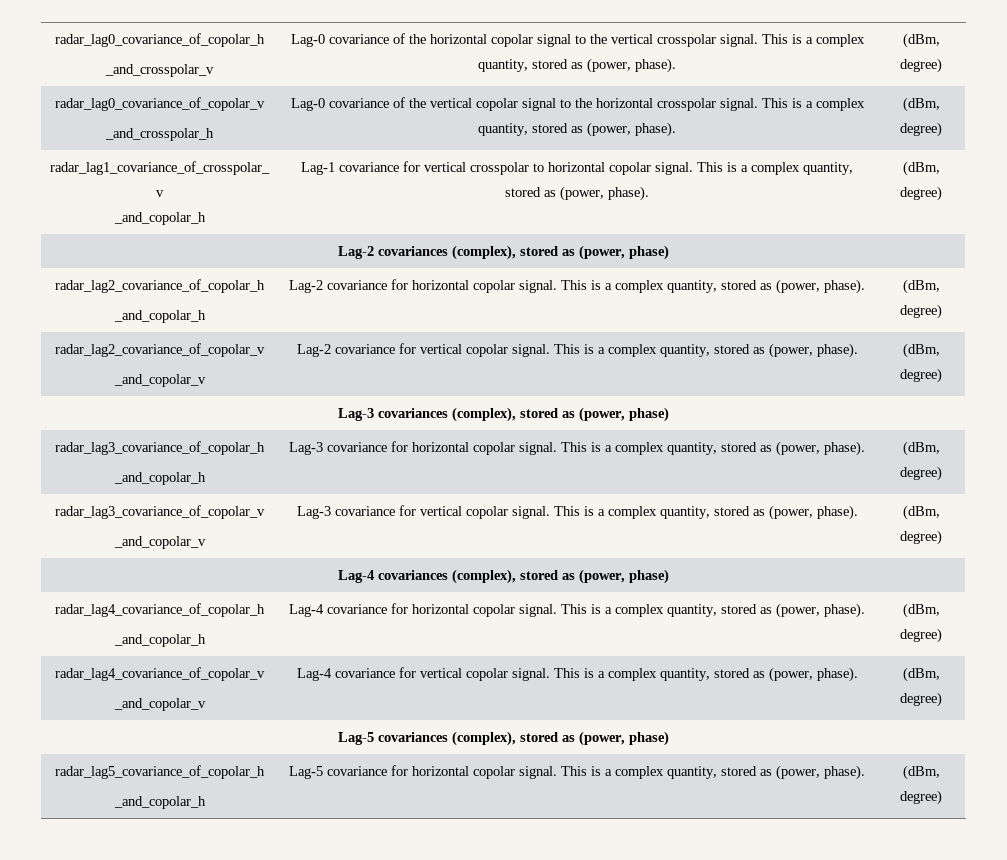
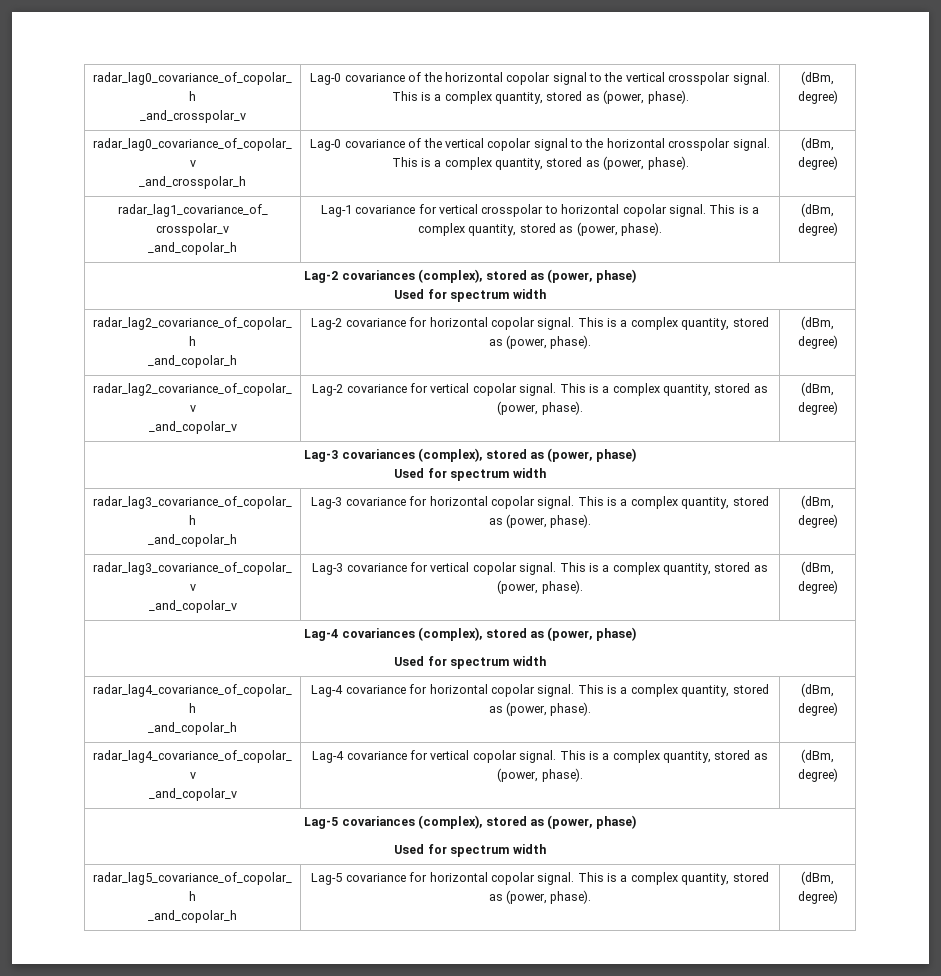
(670, 252) none -> [394,289,546,302] // Used for spectrum width
(670, 414) none -> [394,468,546,481] // Used for spectrum width
(670, 576) none -> [394,656,546,669] // Used for spectrum width
(670, 738) none -> [394,844,546,857] // Used for spectrum width

